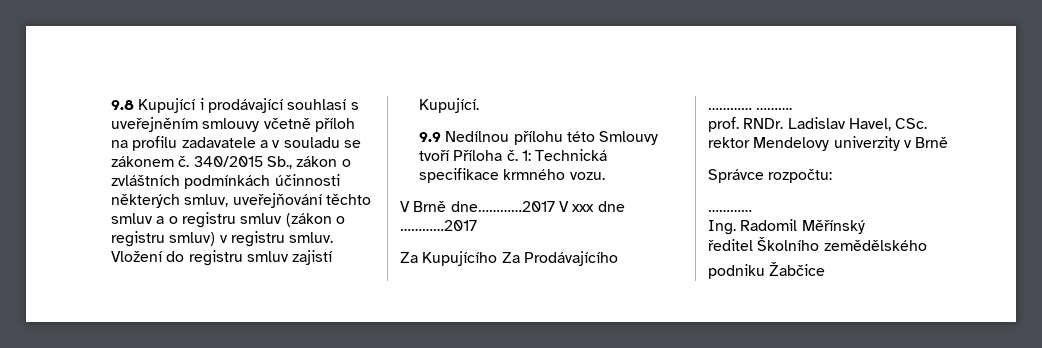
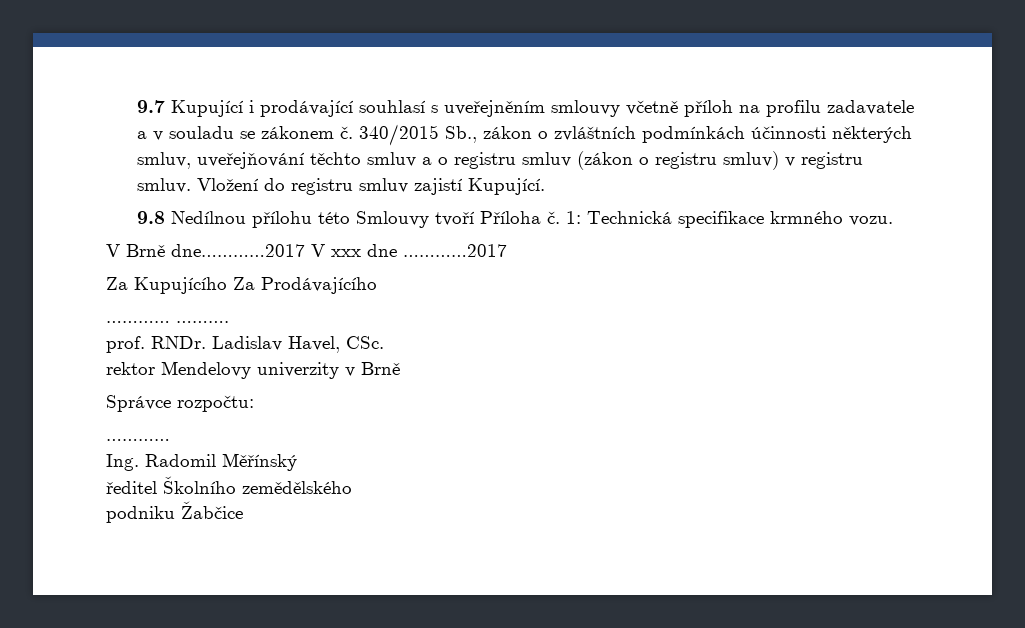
[110,100,134,110] 9.8 -> [136,100,165,113] 9.7
[418,132,441,142] 9.9 -> [136,211,165,224] 9.8

